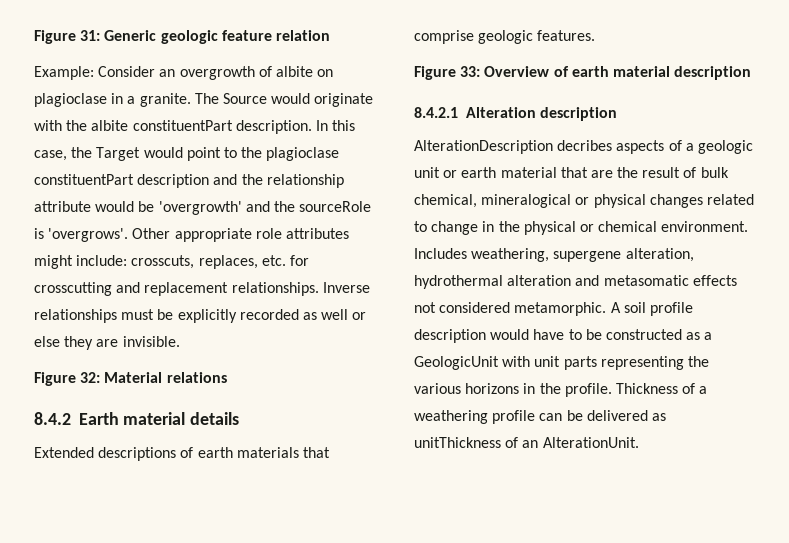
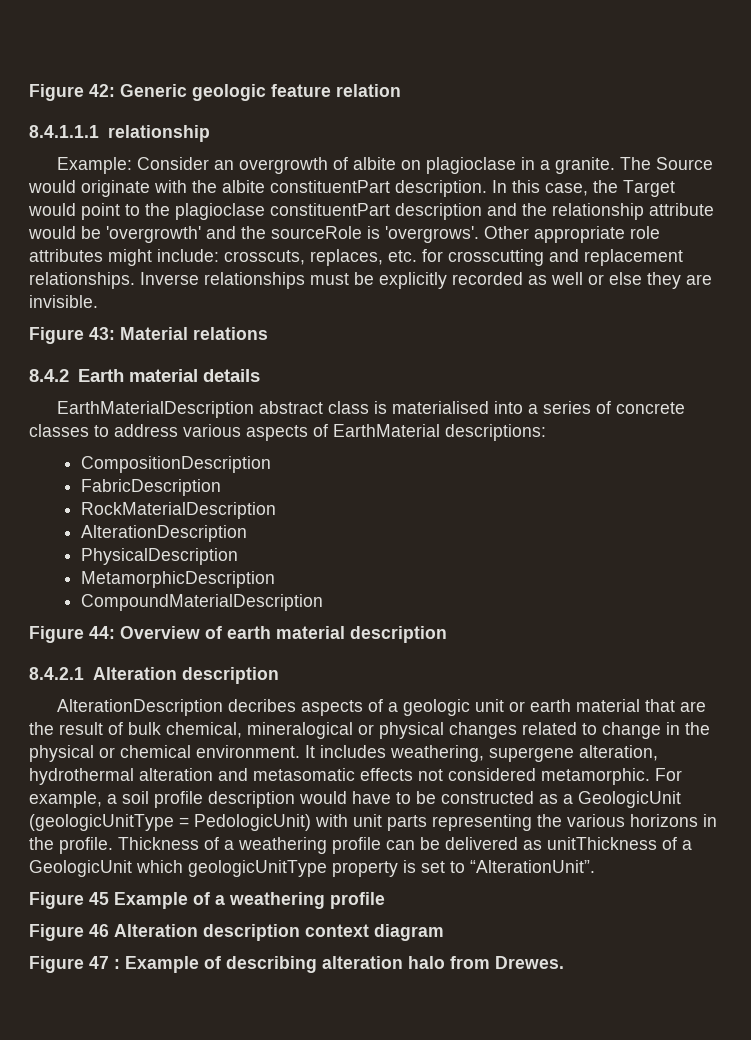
[34,30,101,44] Figure 31: -> [29,84,115,101] Figure 42:
(330, 35) none -> [29,125,210,142] // 8.4.1.1.1 relationship
[80,372,101,383] 32: -> [89,327,115,340] 43:
[34,447,330,461] [414,30,596,44] [414,66,481,80] Extended descriptions of earth materials that comprise geologic features. // Figure 33: -> [57,401,686,418] [29,424,546,441] [80,456,271,473] [80,479,221,496] [80,502,276,519] [80,525,247,542] [80,548,238,565] [80,571,275,588] [80,594,323,611] [29,626,115,643] EarthMaterialDescription abstract class is materialised into a series of concrete classes to address various aspects of EarthMaterial descriptions: // CompositionDescription // FabricDescription // RockMaterialDescription // AlterationDescription // PhysicalDescription // MetamorphicDescription // CompoundMaterialDescription // Figure 44:
[414,248,467,259] Includes -> [305,745,386,758] It includes
[610,302,621,313] A -> [655,768,682,781] [29,791,117,808] For example, a
(499, 363) none -> [29,814,311,831] (geologicUnitType = PedologicUnit)
[522,437,639,448] an AlterationUnit. -> [682,840,692,850] [29,860,595,877] [29,892,385,909] [29,924,444,941] [29,956,564,973] a GeologicUnit which geologicUnitType property is set to “AlterationUnit”. // Figure 45 Example of a weathering profile // Figure 46 Alteration description context diagram // Figure 47 : Example of describing alteration halo from Drewes.

